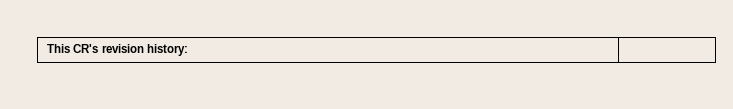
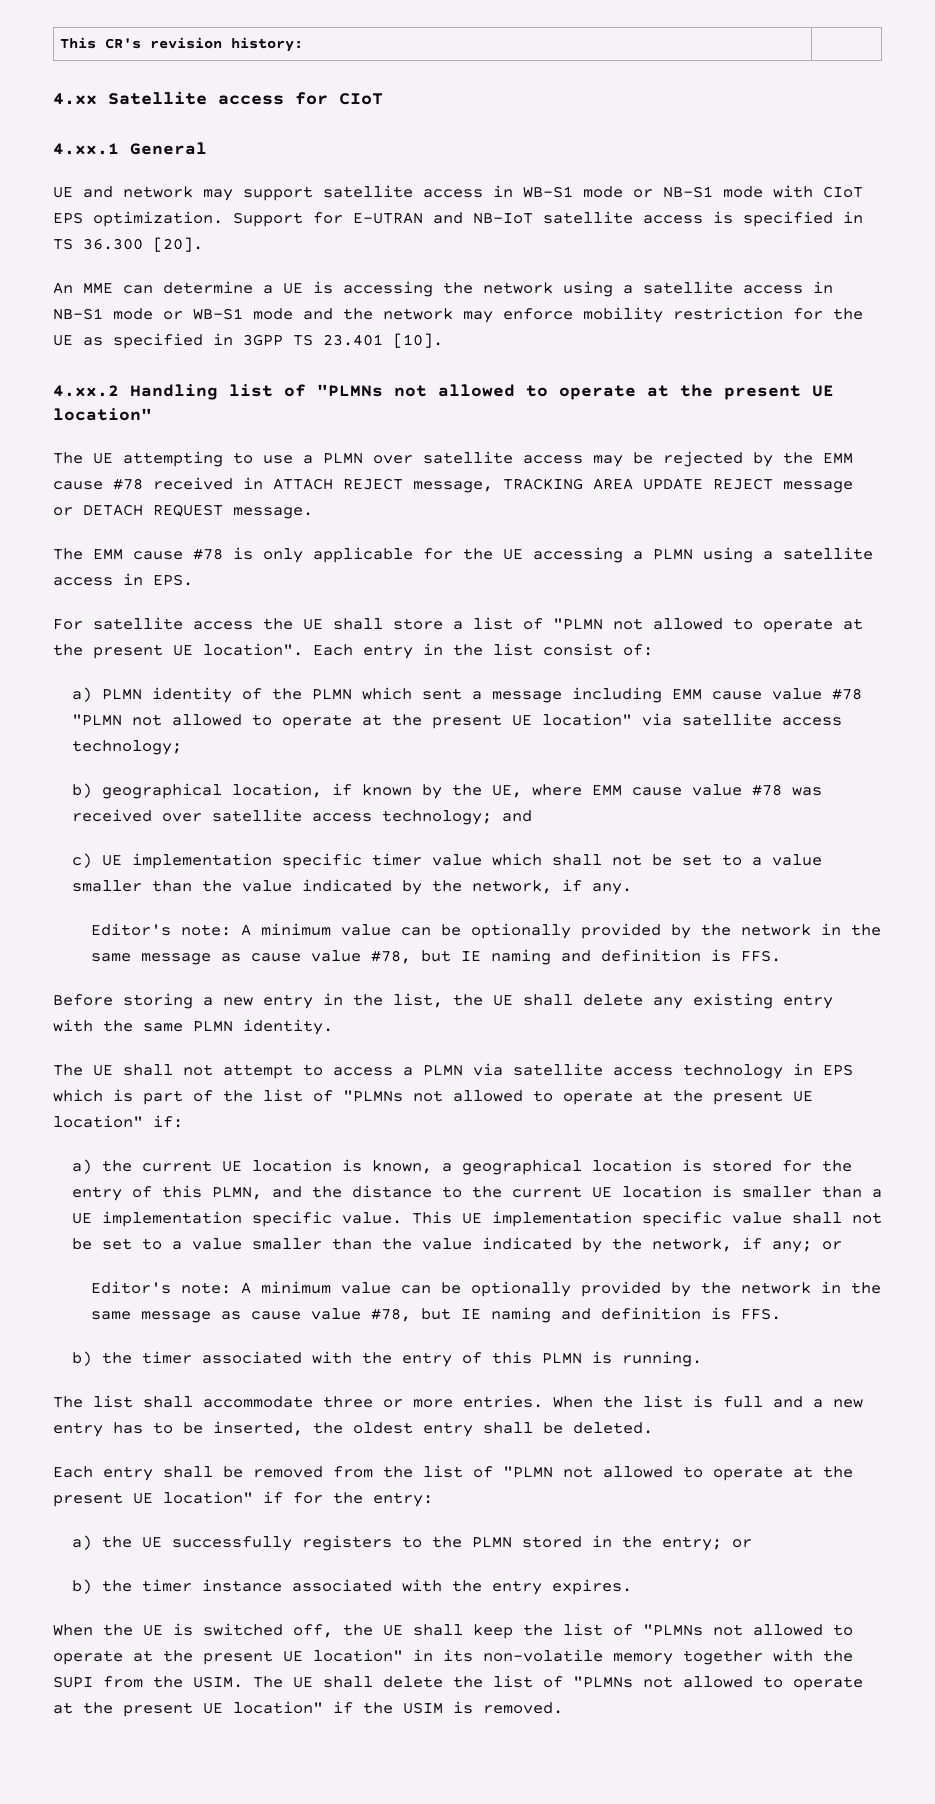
(188, 50) none -> [53,91,383,105] [53,142,207,155] [53,185,863,201] [53,211,863,227] [53,237,203,252] [53,281,833,297] [53,307,863,323] [53,333,443,349] [53,384,834,400] [53,408,152,421] [53,451,853,467] [53,477,853,493] [53,504,313,519] [53,547,873,563] [53,573,193,586] [53,617,863,633] [53,643,653,659] [71,687,862,703] [71,713,842,729] [71,740,182,755] [71,783,822,799] [71,809,532,825] [71,853,822,869] [71,879,632,895] [90,923,881,939] [90,949,781,965] [53,993,833,1009] [53,1019,333,1035] [53,1063,853,1079] [53,1089,813,1105] [53,1115,183,1128] [71,1159,852,1175] [71,1185,882,1201] [71,1211,882,1227] [71,1237,842,1253] [90,1281,881,1297] [90,1307,781,1323] [71,1351,702,1367] [53,1395,863,1408] [53,1421,653,1437] [53,1465,853,1481] [53,1491,433,1507] [71,1535,752,1551] [71,1579,632,1595] [53,1623,853,1639] [53,1649,853,1665] [53,1675,863,1691] [53,1701,563,1717] // 4.xx Satellite access for CIoT // 4.xx.1 General // UE and network may support satellite access in WB-S1 mode or NB-S1 mode with CIoT EPS optimization. Support for E-UTRAN and NB-IoT satellite access is specified in TS 36.300 [20]. // An MME can determine a UE is accessing the network using a satellite access in NB-S1 mode or WB-S1 mode and the network may enforce mobility restriction for the UE as specified in 3GPP TS 23.401 [10]. // 4.xx.2 Handling list of "PLMNs not allowed to operate at the present UE location" // The UE attempting to use a PLMN over satellite access may be rejected by the EMM cause #78 received in ATTACH REJECT message, TRACKING AREA UPDATE REJECT message or DETACH REQUEST message. // The EMM cause #78 is only applicable for the UE accessing a PLMN using a satellite access in EPS. // For satellite access the UE shall store a list of "PLMN not allowed to operate at the present UE location". Each entry in the list consist of: // a) PLMN identity of the PLMN which sent a message including EMM cause value #78 "PLMN not allowed to operate at the present UE location" via satellite access technology; // b) geographical location, if known by the UE, where EMM cause value #78 was received over satellite access technology; and // c) UE implementation specific timer value which shall not be set to a value smaller than the value indicated by the network, if any. // Editor's note: A minimum value can be optionally provided by the network in the same message as cause value #78, but IE naming and definition is FFS. // Before storing a new entry in the list, the UE shall delete any existing entry with the same PLMN identity. // The UE shall not attempt to access a PLMN via satellite access technology in EPS which is part of the list of "PLMNs not allowed to operate at the present UE location" if: // a) the current UE location is known, a geographical location is stored for the entry of this PLMN, and the distance to the current UE location is smaller than a UE implementation specific value. This UE implementation specific value shall not be set to a value smaller than the value indicated by the network, if any; or // Editor's note: A minimum value can be optionally provided by the network in the same message as cause value #78, but IE naming and definition is FFS. // b) the timer associated with the entry of this PLMN is running. // The list shall accommodate three or more entries. When the list is full and a new entry has to be inserted, the oldest entry shall be deleted. // Each entry shall be removed from the list of "PLMN not allowed to operate at the present UE location" if for the entry: // a) the UE successfully registers to the PLMN stored in the entry; or // b) the timer instance associated with the entry expires. // When the UE is switched off, the UE shall keep the list of "PLMNs not allowed to operate at the present UE location" in its non-volatile memory together with the SUPI from the USIM. The UE shall delete the list of "PLMNs not allowed to operate at the present UE location" if the USIM is removed.

